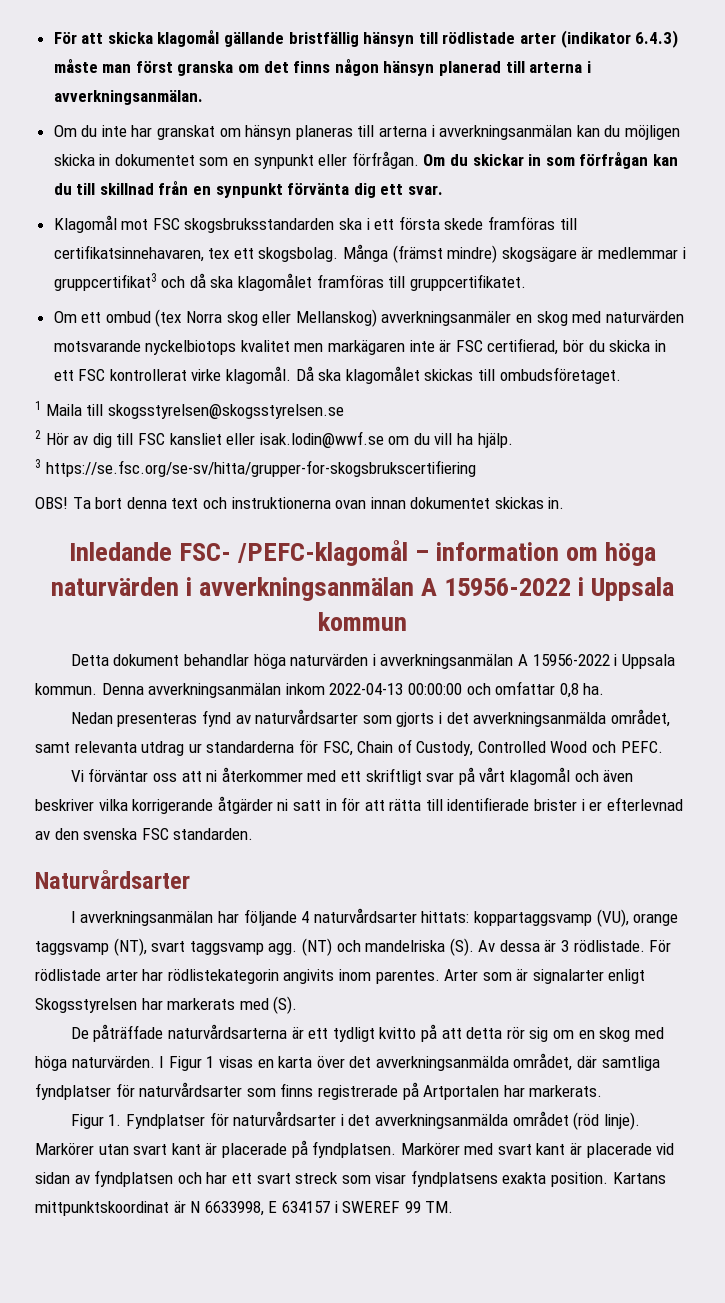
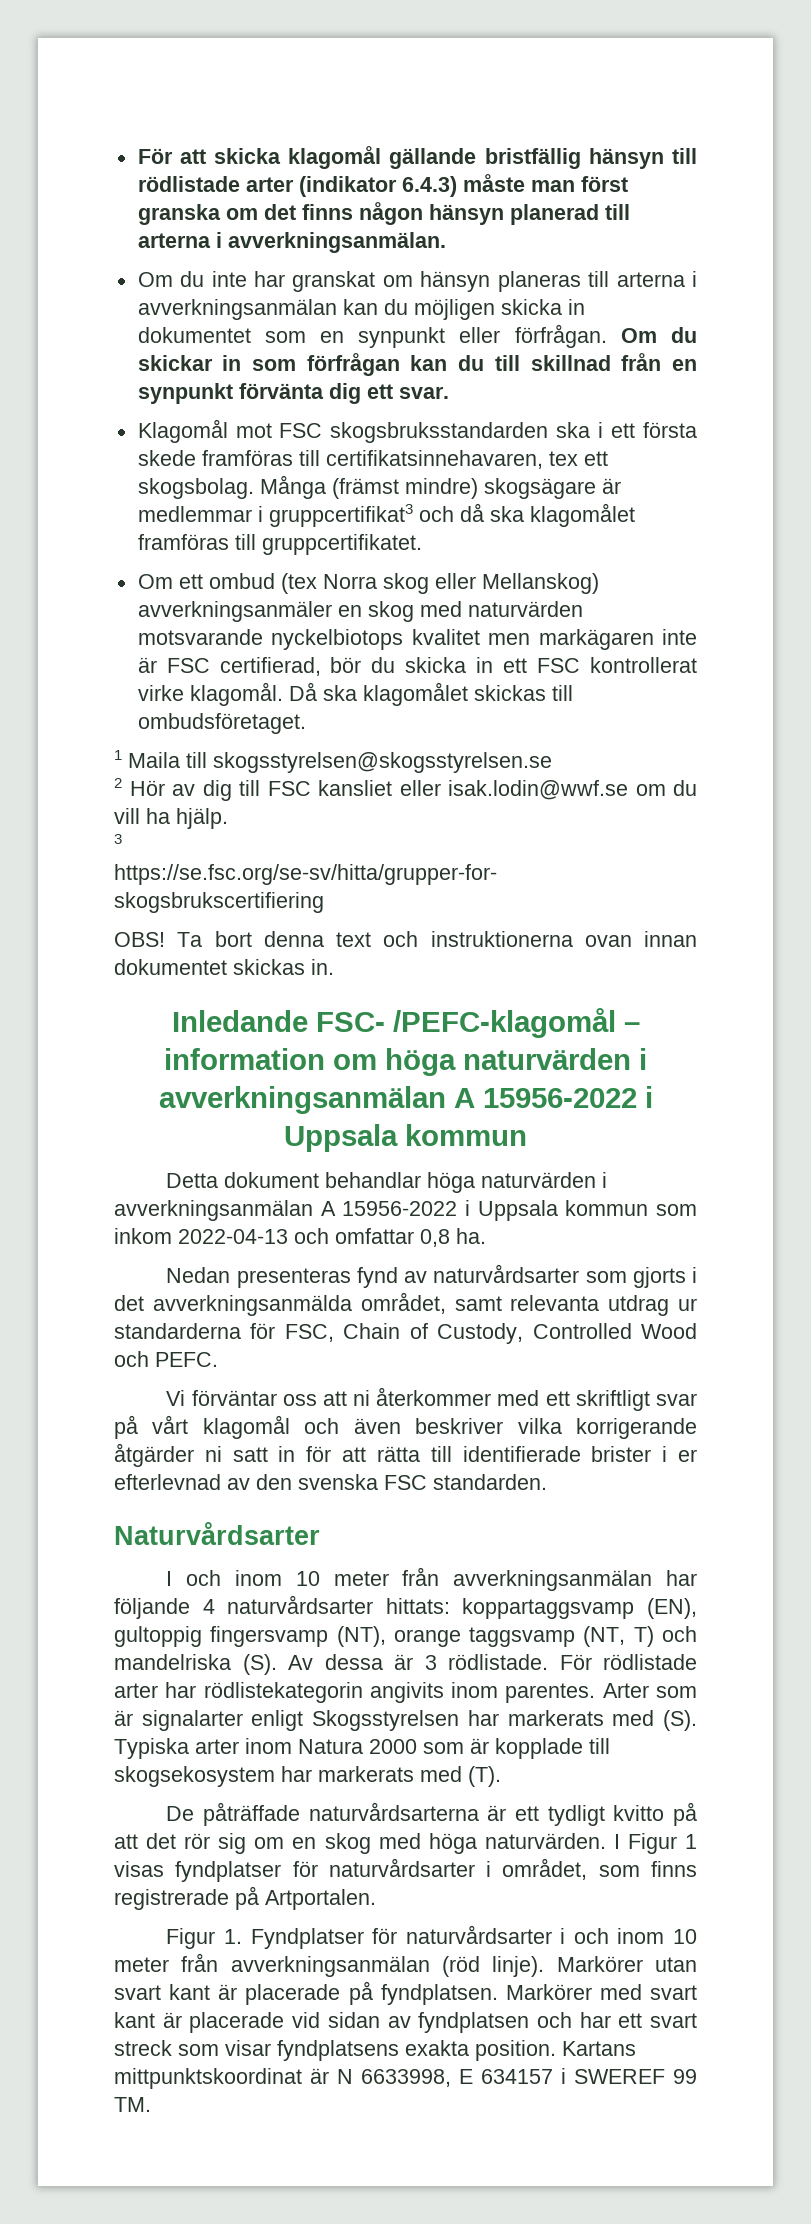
[35,683,282,698] kommun. Denna avverkningsanmälan -> [565,1200,697,1216] kommun som
[407,683,462,695] 00:00:00 -> (288, 1236) none
(76, 917) none -> [186,1567,440,1586] och inom 10 meter från
[596,909,679,927] [35,938,332,956] (VU), orange taggsvamp (NT), svart taggsvamp agg. (NT) -> [647,1598,698,1619] [114,1626,654,1647] (EN), gultoppig fingersvamp (NT), orange taggsvamp (NT, T)
(298, 1005) none -> [114,1738,610,1759] [114,1766,501,1787] Typiska arter inom Natura 2000 som är kopplade till skogsekosystem har markerats med (T).
[466,1027,503,1039] detta -> [146,1833,177,1849] det
[257,1053,660,1071] en karta över det avverkningsanmälda området, där samtliga -> (164, 1869) none
(243, 1089) none -> [486,1858,588,1880] i området,
[423,1085,603,1100] Artportalen har markerats. -> [265,1889,376,1910] Artportalen.
[348,1111,569,1129] det avverkningsanmälda området -> [573,1928,697,1944] [114,1953,430,1977] och inom 10 meter från avverkningsanmälan

